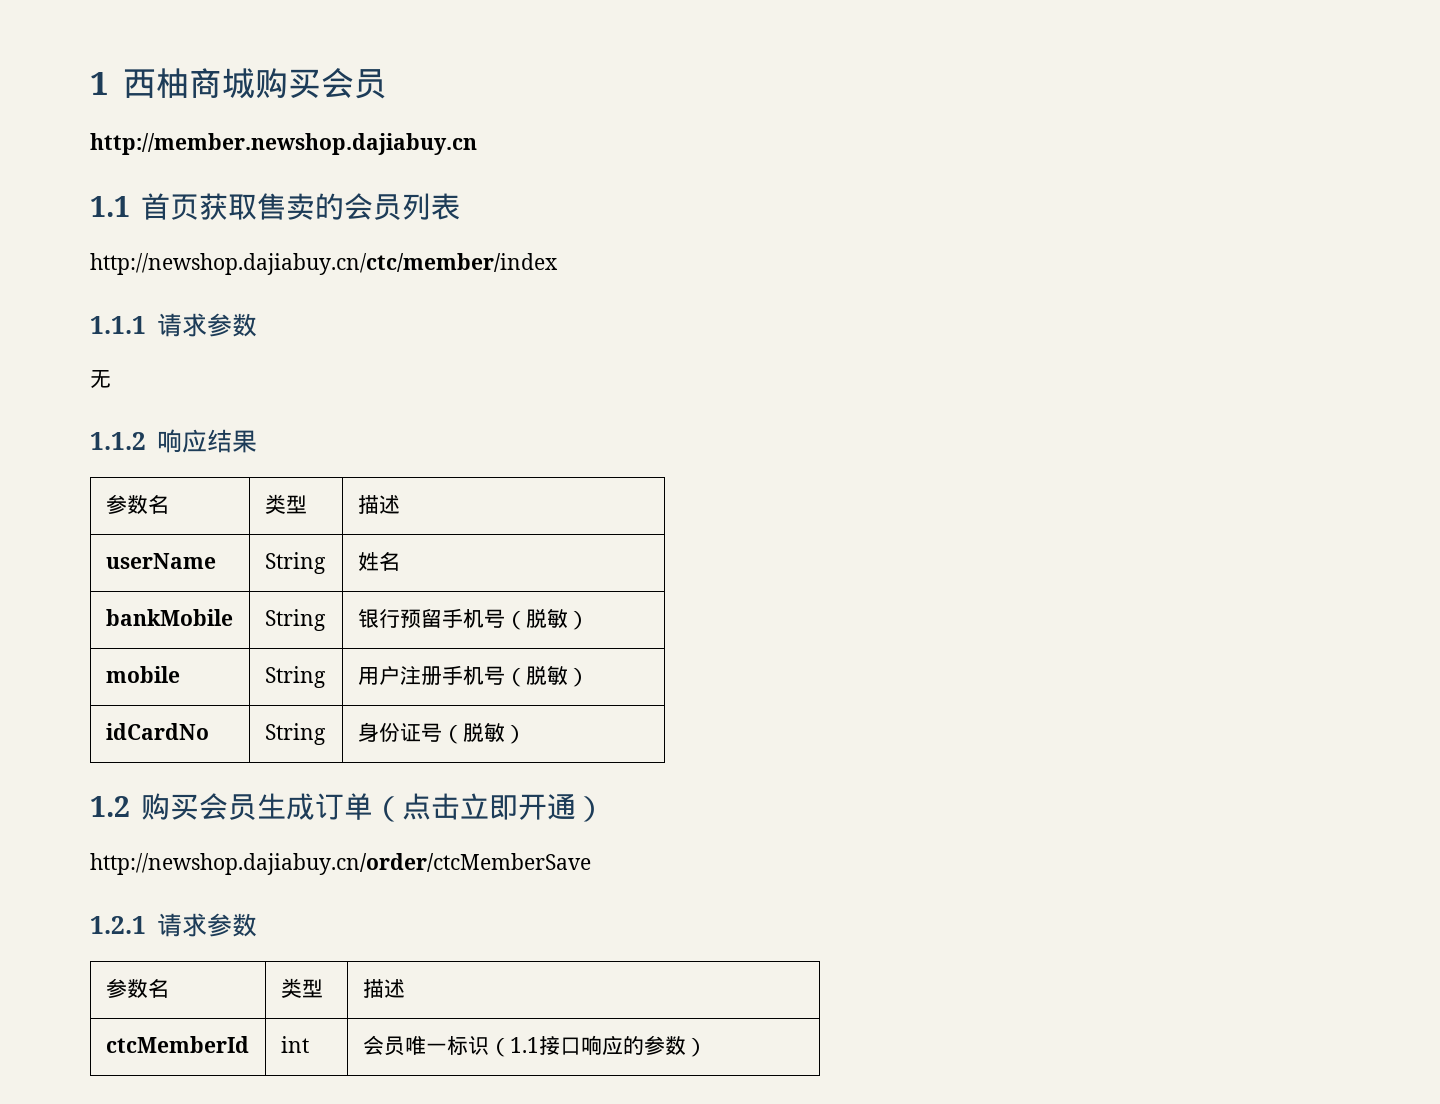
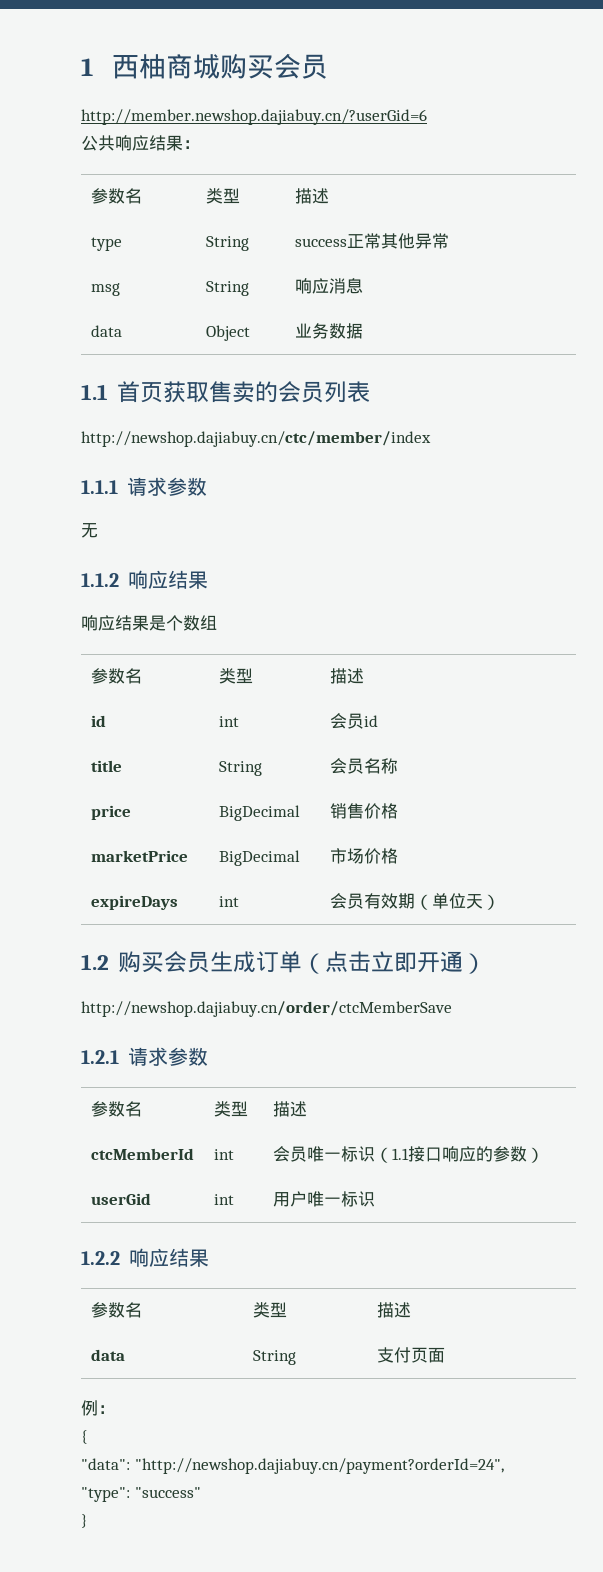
[90,133,477,155] http://member.newshop.dajiabuy.cn -> [81,109,427,125] [81,135,200,151] [90,188,142,204] [205,188,240,204] [294,188,329,204] [90,237,122,251] [205,236,249,251] [294,233,449,249] [90,283,120,296] [205,281,249,296] [294,278,363,294] [90,325,122,337] [205,325,250,341] [294,323,363,339] http://member.newshop.dajiabuy.cn/?userGid=6 // 公共响应结果： // 参数名 | 类型 | 描述 // type | String | success正常其他异常 // msg | String | 响应消息 // data | Object | 业务数据
[105,494,169,514] [264,494,307,514] [357,495,400,514] [105,553,216,569] [264,552,326,574] [357,552,400,571] [105,609,233,626] [264,609,326,631] [357,608,589,630] [105,666,180,683] [264,666,326,688] [357,665,589,687] [105,723,209,740] [264,723,326,745] [357,722,505,744] // 参数名 | 类型 | 描述 // userName | String | 姓名 // bankMobile | String | 银行预留手机号（脱敏） // mobile | String | 用户注册手机号（脱敏） // idCardNo | String | 身份证号（脱敏 -> [81,615,217,631] [90,668,142,684] [218,668,253,684] [329,668,364,684] [90,715,106,727] [218,716,239,727] [329,713,378,729] [90,760,122,772] [218,761,262,776] [329,758,398,774] [90,805,131,820] [218,805,300,821] [329,803,398,819] [90,850,188,862] [218,850,300,866] [329,848,398,864] [90,895,178,910] [218,896,239,907] [329,893,483,910] // 响应结果是个数组 // 参数名 | 类型 | 描述 // id | int | 会员id // title | String | 会员名称 // price | BigDecimal | 销售价格 // marketPrice | BigDecimal | 市场价格 // expireDays | int | 会员有效期（单位天
(707, 1047) none -> [90,1193,151,1205] [213,1194,234,1205] [272,1191,375,1207] [81,1248,209,1267] [90,1302,142,1318] [252,1302,287,1318] [376,1302,411,1318] [90,1349,125,1361] [252,1350,296,1365] [376,1347,445,1363] [81,1400,115,1416] [81,1430,88,1444] [81,1458,504,1474] [81,1487,201,1502] [81,1514,88,1528] // userGid | int | 用户唯一标识 // 1.2.2响应结果 // 参数名 | 类型 | 描述 // data | String | 支付页面 // 例： // { // "data": "http://newshop.dajiabuy.cn/payment?orderId=24", // "type": "success" // }

